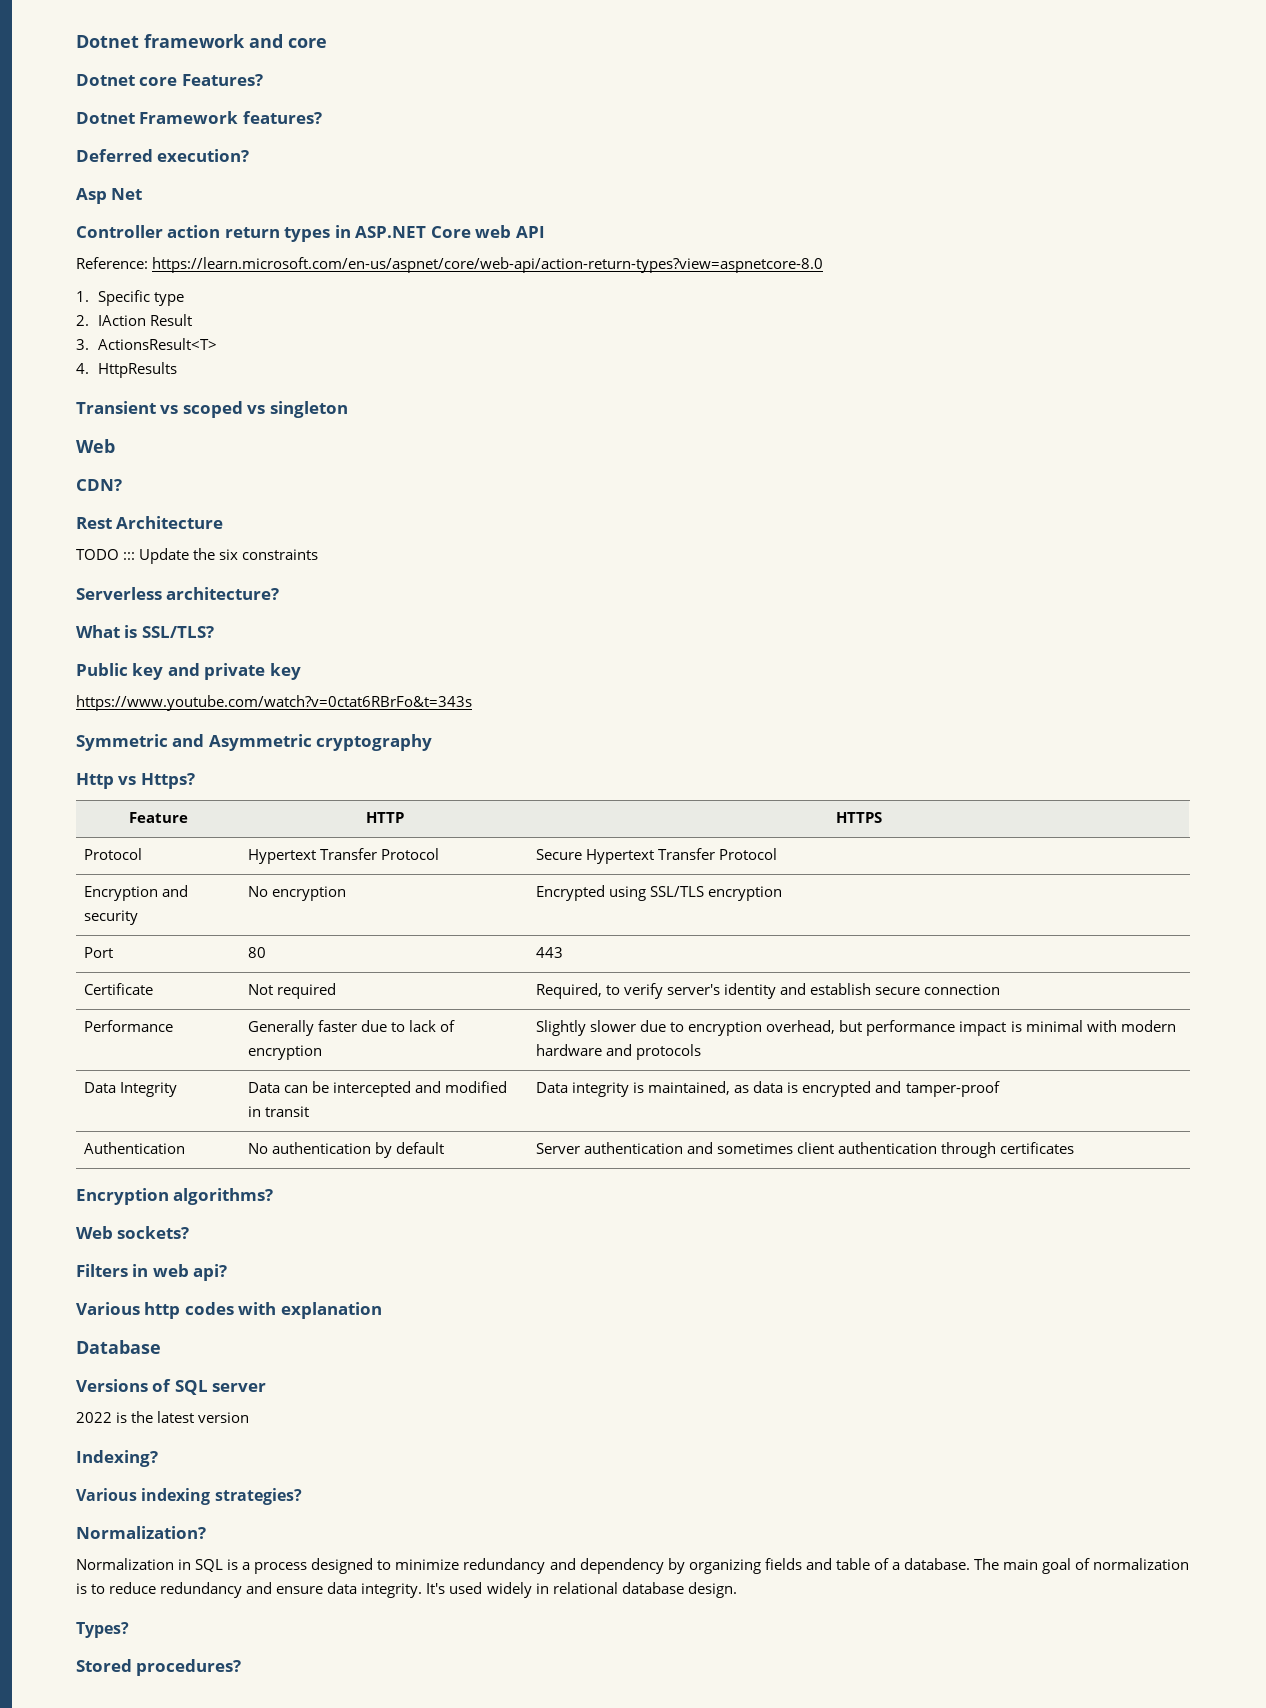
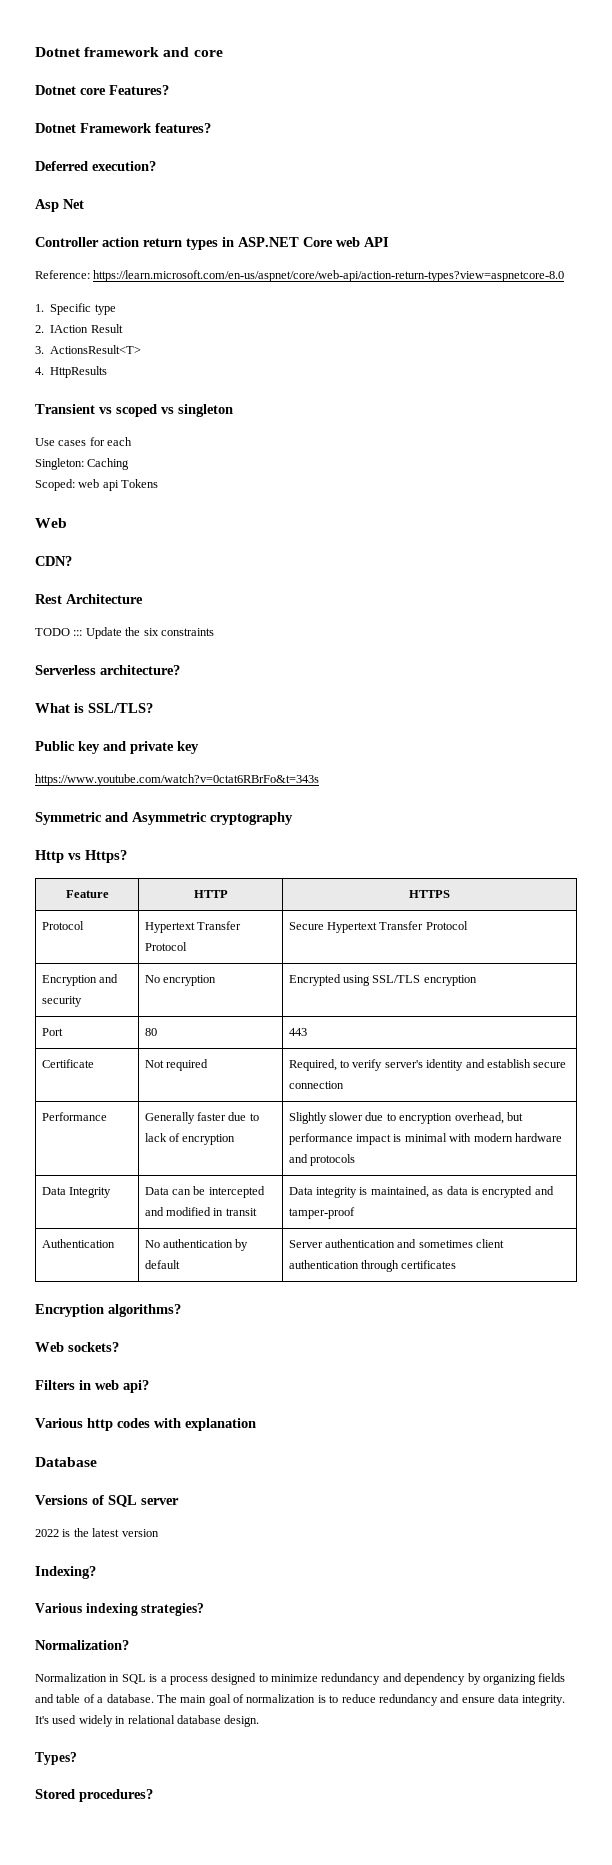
(348, 409) none -> [35,437,133,446] [35,458,130,470] [35,479,159,491] // Use cases for each // Singleton: Caching // Scoped: web api Tokens

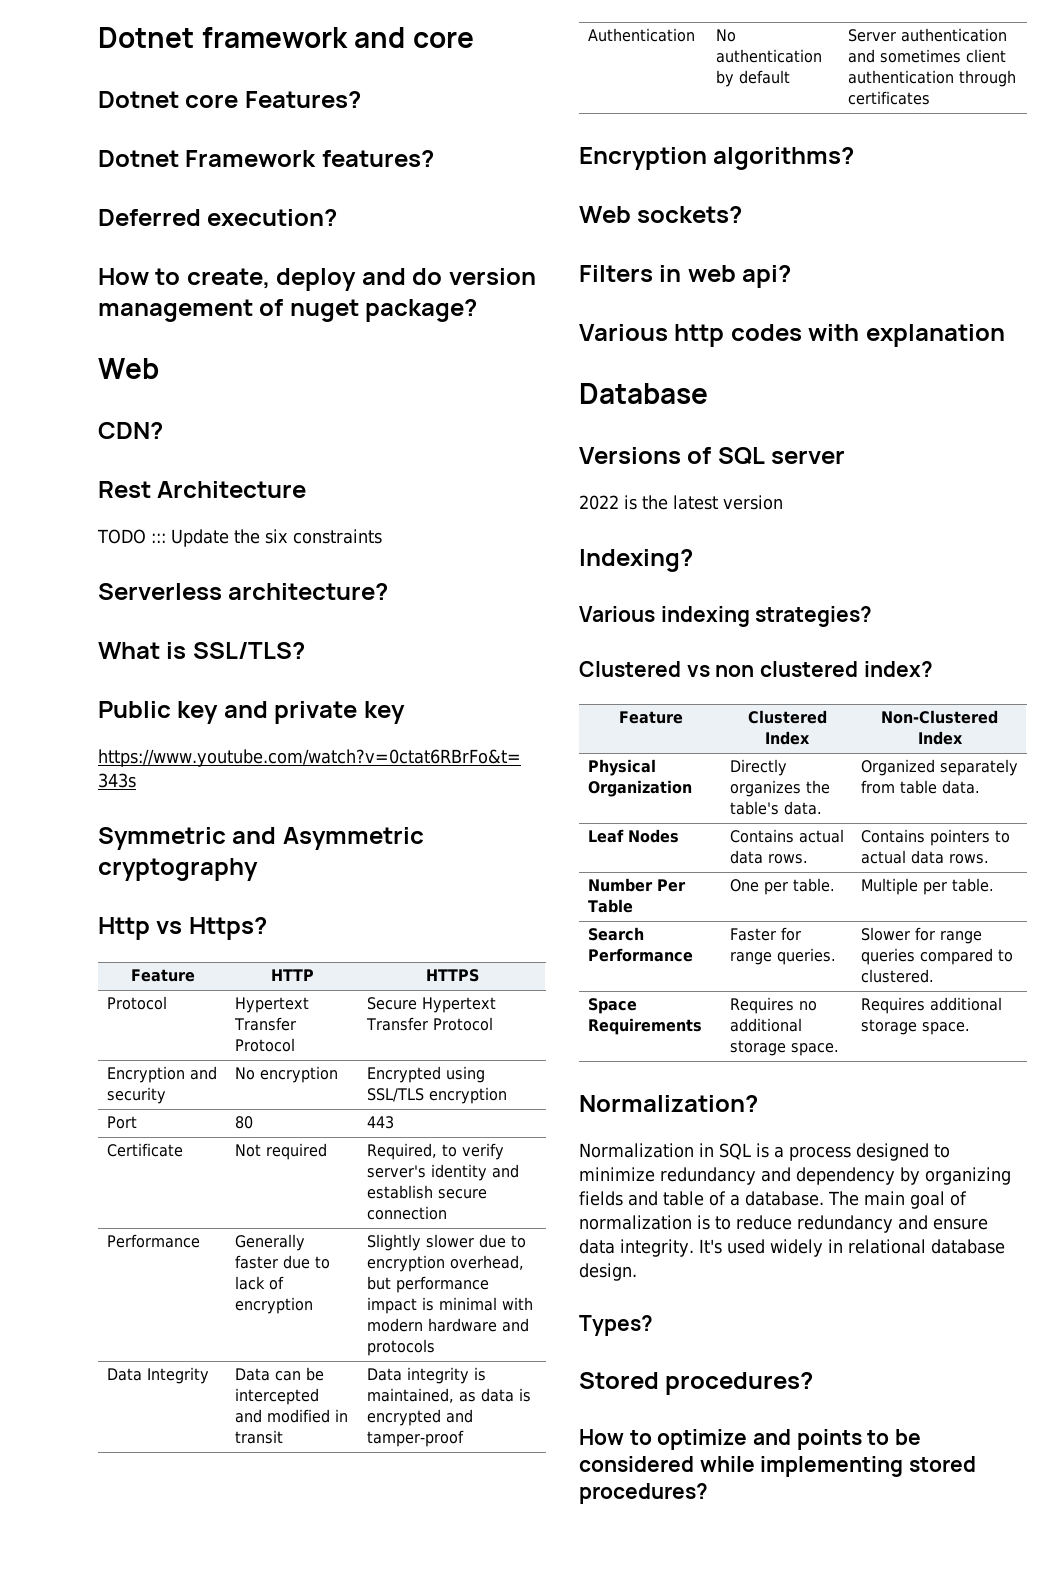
[35,199,84,212] [35,237,389,250] [35,270,565,282] [35,303,116,315] [35,324,123,333] [35,345,142,354] [35,366,108,378] [35,404,233,417] [35,437,133,446] [35,458,130,470] [35,479,159,491] Asp Net // Controller action return types in ASP.NET Core web API // Reference: https://learn.microsoft.com/en-us/aspnet/core/web-api/action-return-types?view=aspnetcore-8.0 // 1. Specific type // 2. IAction Result // 3. ActionsResult<T> // 4. HttpResults // Transient vs scoped vs singleton // Use cases for each // Singleton: Caching // Scoped: web api Tokens -> [98,268,536,291] [98,299,478,322] How to create, deploy and do version management of nuget package?
(205, 1609) none -> [579,661,933,677] [618,711,683,724] [747,710,827,724] [765,731,810,745] [881,710,998,724] [917,731,963,745] [587,759,656,776] [587,780,692,797] [729,759,787,776] [729,780,830,797] [729,801,822,815] [860,759,1018,776] [860,780,980,794] [587,829,679,843] [729,829,844,843] [729,850,808,864] [860,829,1010,846] [860,850,989,864] [587,878,686,892] [587,899,633,913] [729,878,835,895] [860,878,994,895] [587,927,644,941] [587,948,693,962] [729,927,801,941] [729,948,836,965] [860,927,982,944] [860,948,1013,965] [860,969,934,983] [587,998,637,1014] [587,1018,702,1035] [729,997,817,1014] [729,1018,802,1032] [729,1040,839,1056] [860,997,1002,1014] [860,1019,970,1035] // Clustered vs non clustered index? // Feature | Clustered Index | Non-Clustered Index // Physical Organization | Directly organizes the table's data. | Organized separately from table data. // Leaf Nodes | Contains actual data rows. | Contains pointers to actual data rows. // Number Per Table | One per table. | Multiple per table. // Search Performance | Faster for range queries. | Slower for range queries compared to clustered. // Space Requirements | Requires no additional storage space. | Requires additional storage space.
(153, 1795) none -> [579,1429,922,1450] [579,1456,977,1477] [579,1483,708,1504] // How to optimize and points to be considered while implementing stored procedures?

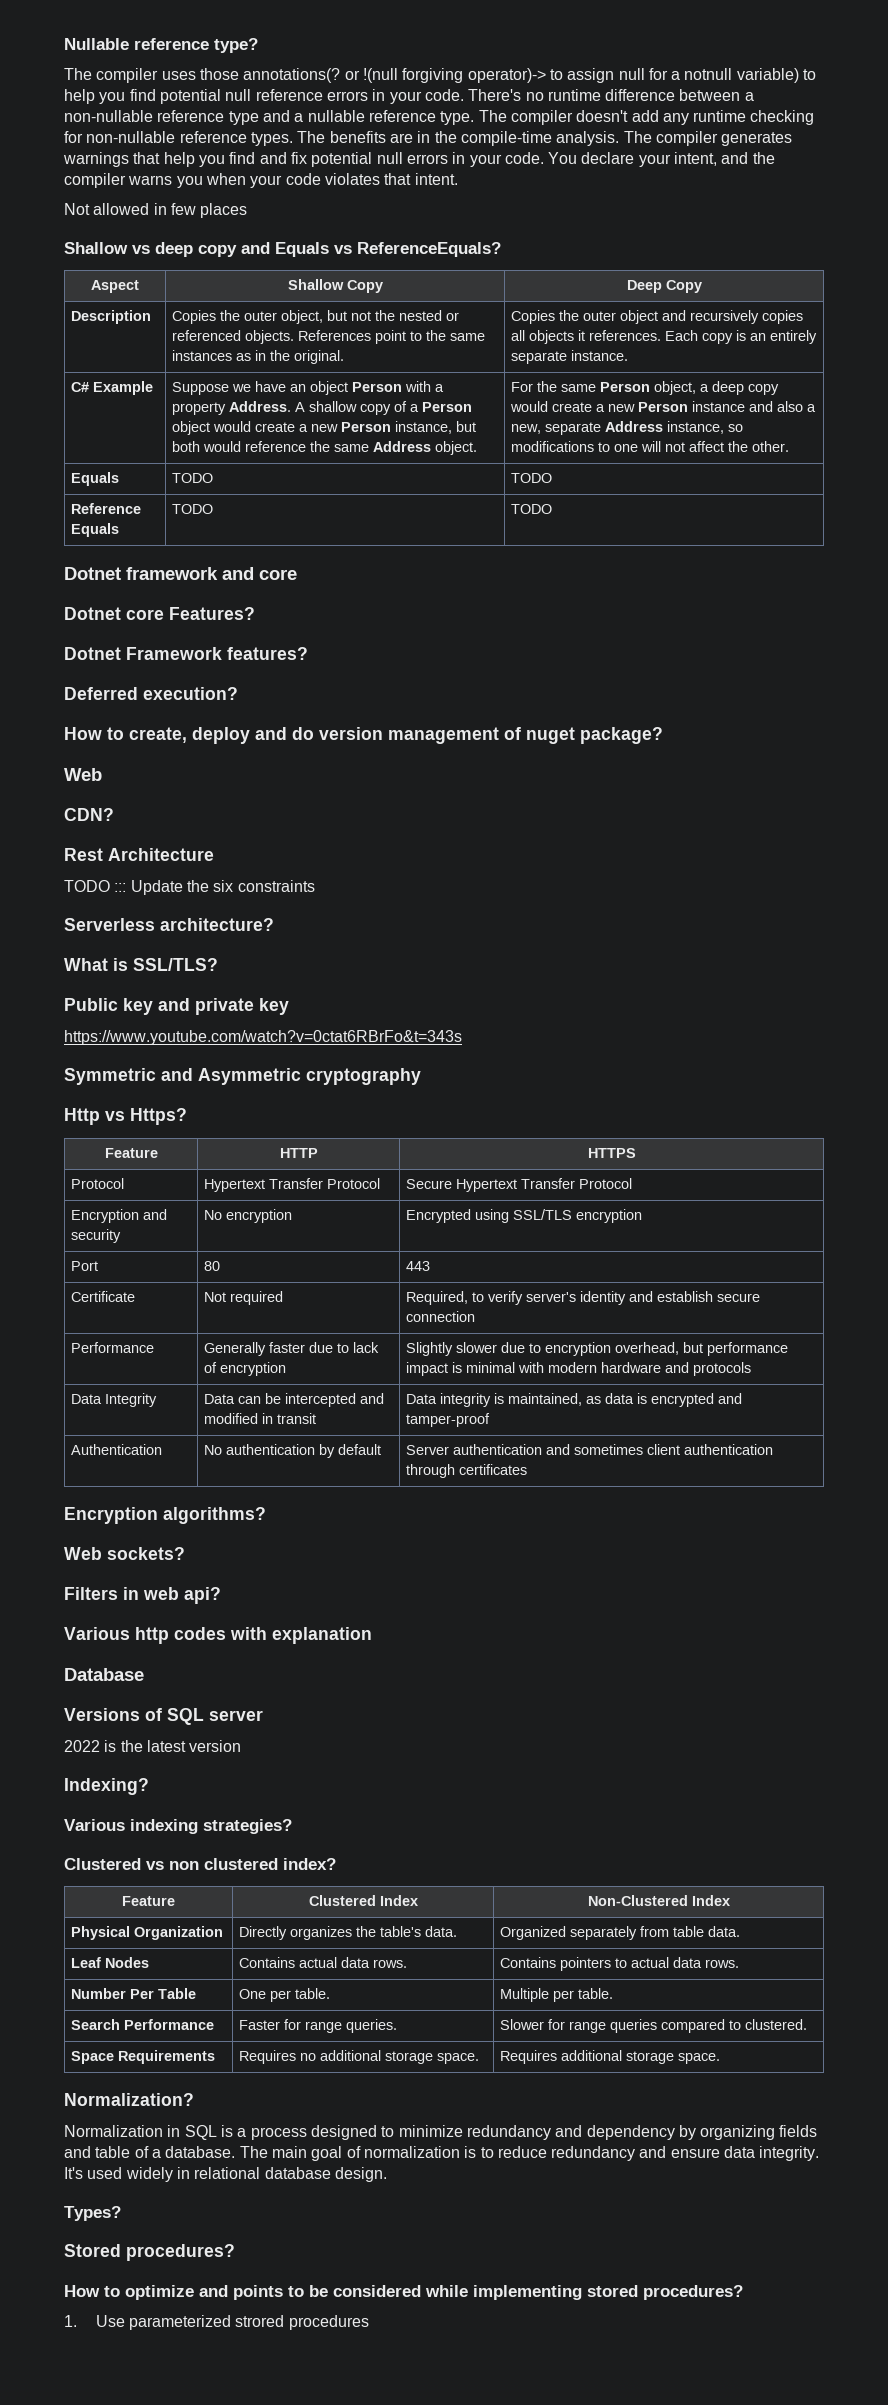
(98, 37) none -> [64,38,258,53] [64,68,817,83] [64,89,754,104] [64,110,815,125] [64,131,793,146] [63,152,775,167] [64,173,458,188] [64,203,248,218] [64,242,501,257] [91,280,139,293] [287,279,383,293] [626,280,702,293] [71,310,152,324] [172,310,460,324] [172,330,486,344] [172,350,345,364] [511,310,804,324] [511,330,818,344] [511,350,629,364] [71,381,154,395] [172,381,445,395] [172,401,473,415] [172,421,477,435] [172,441,478,455] [511,381,780,395] [510,401,817,412] [511,421,744,435] [511,441,790,452] [71,472,120,486] [172,473,214,483] [511,473,553,483] [71,503,142,514] [71,523,120,537] [172,504,214,514] [511,504,553,514] Nullable reference type? // The compiler uses those annotations(? or !(null forgiving operator)-> to assign null for a notnull variable) to help you find potential null reference errors in your code. There's no runtime difference between a non-nullable reference type and a nullable reference type. The compiler doesn't add any runtime checking for non-nullable reference types. The benefits are in the compile-time analysis. The compiler generates warnings that help you find and fix potential null errors in your code. You declare your intent, and the compiler warns you when your code violates that intent. // Not allowed in few places // Shallow vs deep copy and Equals vs ReferenceEquals? // Aspect | Shallow Copy | Deep Copy // Description | Copies the outer object, but not the nested or referenced objects. References point to the same instances as in the original. | Copies the outer object and recursively copies all objects it references. Each copy is an entirely separate instance. // C# Example | Suppose we have an object Person with a property Address. A shallow copy of a Person object would create a new Person instance, but both would reference the same Address object. | For the same Person object, a deep copy would create a new Person instance and also a new, separate Address instance, so modifications to one will not affect the other. // Equals | TODO | TODO // Reference Equals | TODO | TODO //
(708, 1493) none -> [64,2315,369,2330] // 1. Use parameterized strored procedures

